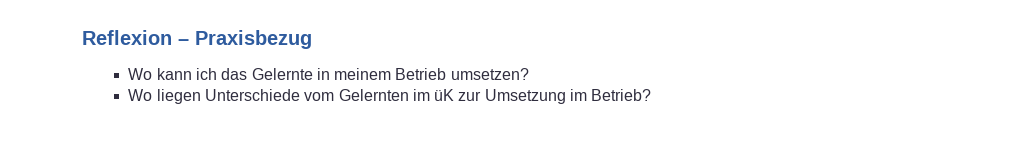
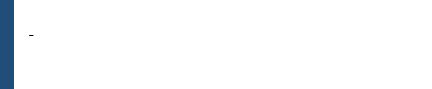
[82,30,312,49] [128,68,529,80] [128,89,652,104] Reflexion – Praxisbezug // Wo kann ich das Gelernte in meinem Betrieb umsetzen? // Wo liegen Unterschiede vom Gelernten im üK zur Umsetzung im Betrieb? -> [29,35,34,39] -

